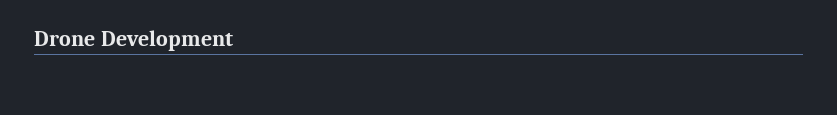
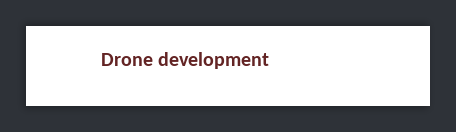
[100,30,233,51] Development -> [158,52,270,69] development

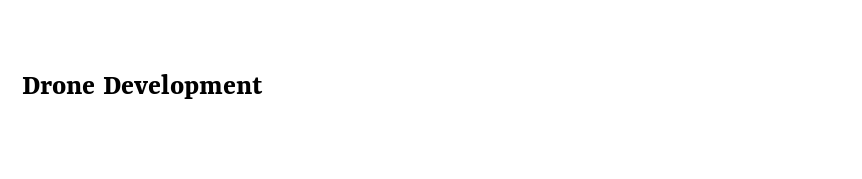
[158,52,270,69] development -> [102,74,263,99] Development

